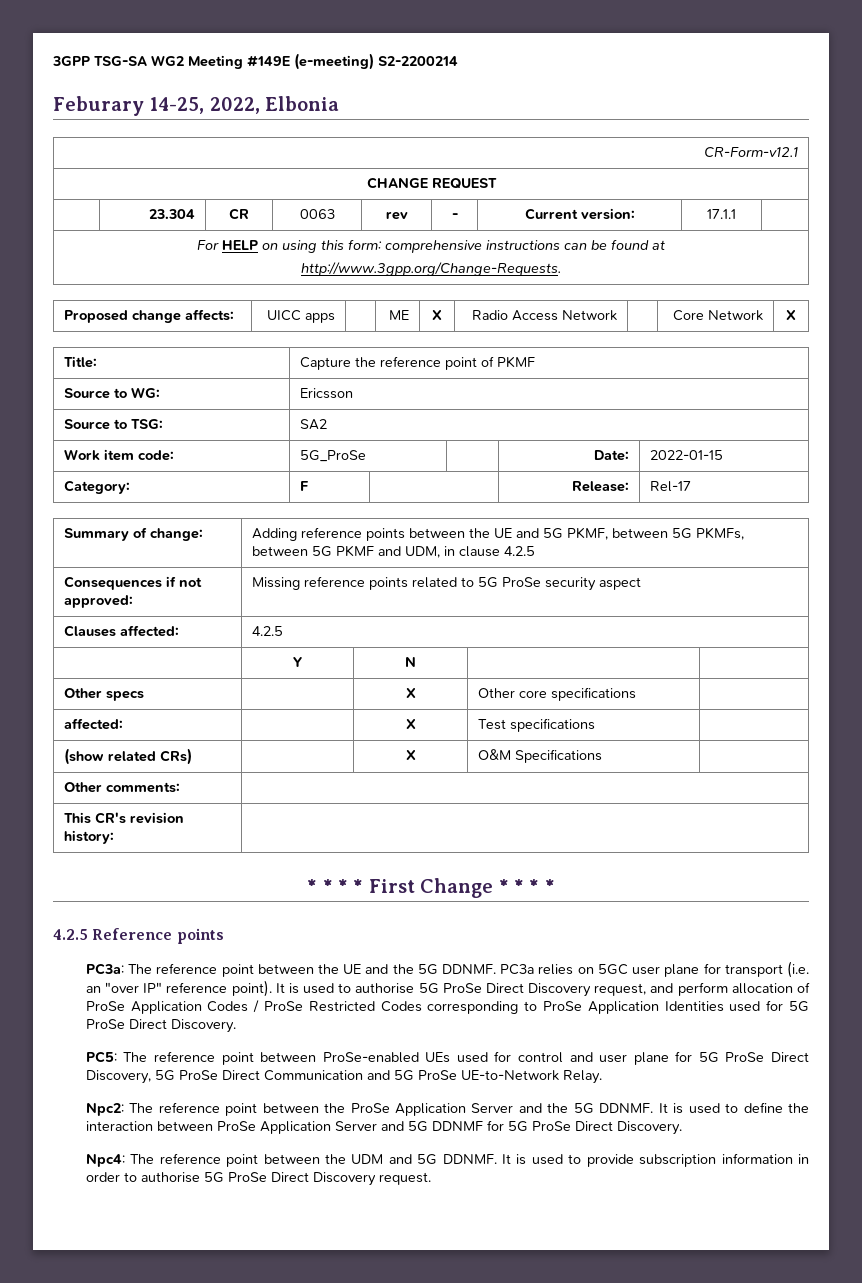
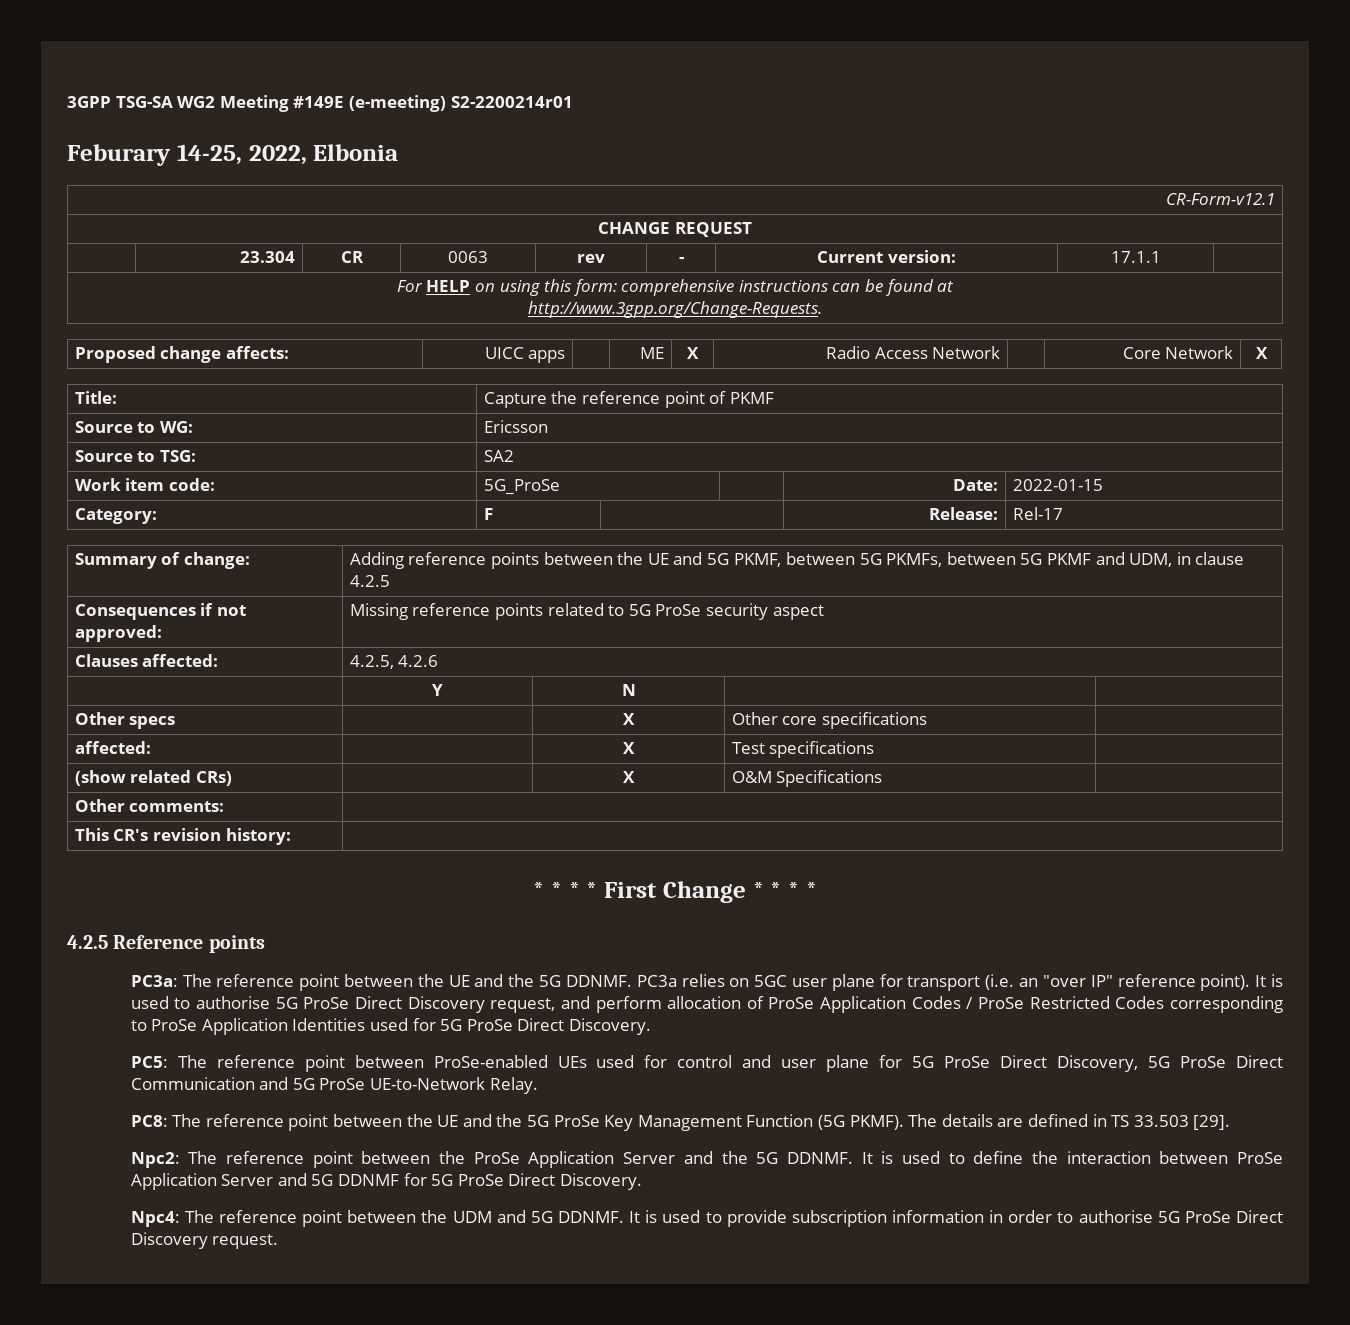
[378,56,458,66] S2-2200214 -> [450,96,573,108] S2-2200214r01
[252,626,284,636] 4.2.5 -> [349,655,439,669] 4.2.5, 4.2.6
(602, 1077) none -> [130,1114,1231,1131] // PC8: The reference point between the UE and the 5G ProSe Key Management Function (5G PKMF). The details are defined in TS 33.503 [29].

